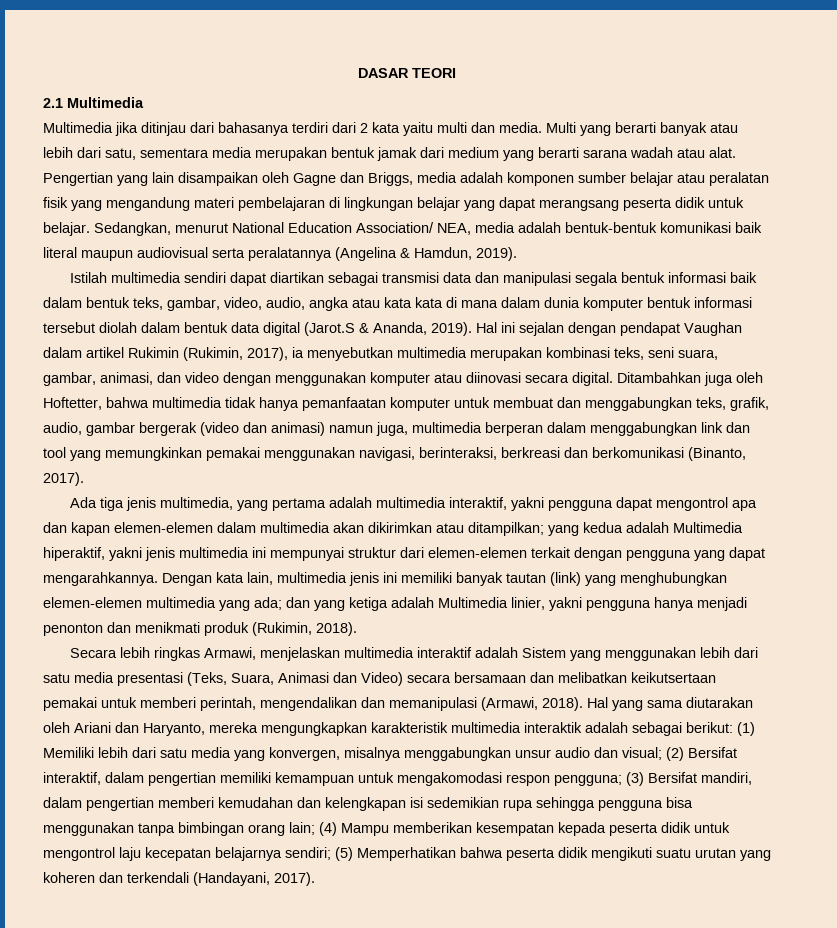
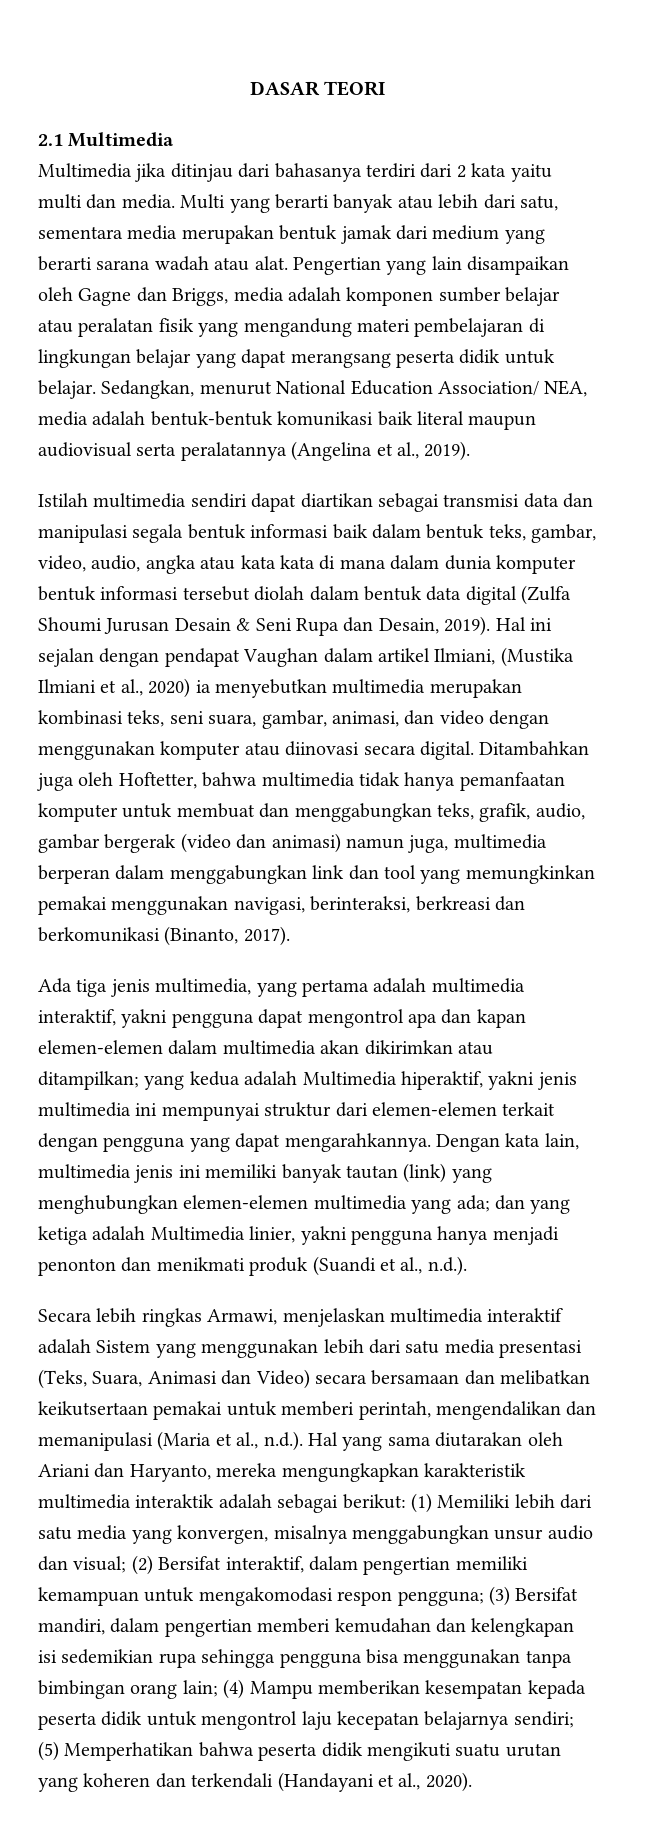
[400,247,472,260] & Hamdun, -> [376,442,419,459] et al.,
[304,322,427,336] (Jarot.S & Ananda, -> [521,585,572,605] [38,617,439,636] (Zulfa Shoumi Jurusan Desain & Seni Rupa dan Desain,
[128,347,288,361] Rukimin (Rukimin, 2017), -> [434,647,574,667] [38,678,191,698] Ilmiani, (Mustika Ilmiani et al., 2020)
[252,622,357,636] (Rukimin, 2018). -> [312,1256,467,1276] (Suandi et al., n.d.).
[481,697,583,711] (Armawi, 2018). -> [157,1431,303,1451] (Maria et al., n.d.).
[193,872,315,886] (Handayani, 2017). -> [277,1772,472,1792] (Handayani et al., 2020).

